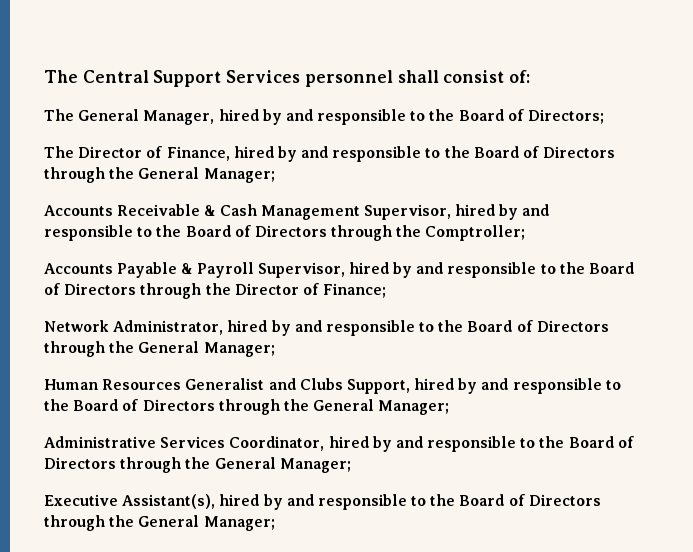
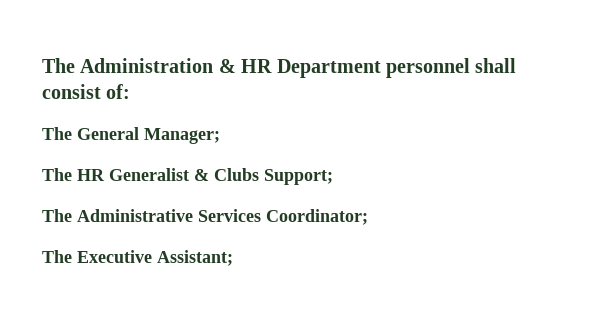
[44,70,301,87] The Central Support Services -> [42,58,381,78] The Administration & HR Department
[143,109,605,125] [44,146,616,162] [44,167,275,183] [44,204,550,220] [44,225,526,241] [44,262,635,278] [44,283,387,299] [44,320,609,336] [44,341,275,357] [44,378,621,394] [44,399,450,415] [44,436,634,452] [44,457,351,473] [44,494,601,510] [44,515,275,531] Manager, hired by and responsible to the Board of Directors; // The Director of Finance, hired by and responsible to the Board of Directors through the General Manager; // Accounts Receivable & Cash Management Supervisor, hired by and responsible to the Board of Directors through the Comptroller; // Accounts Payable & Payroll Supervisor, hired by and responsible to the Board of Directors through the Director of Finance; // Network Administrator, hired by and responsible to the Board of Directors through the General Manager; // Human Resources Generalist and Clubs Support, hired by and responsible to the Board of Directors through the General Manager; // Administrative Services Coordinator, hired by and responsible to the Board of Directors through the General Manager; // Executive Assistant(s), hired by and responsible to the Board of Directors through the General Manager; -> [144,128,220,144] [42,168,333,185] [42,209,368,225] [42,250,233,266] Manager; // The HR Generalist & Clubs Support; // The Administrative Services Coordinator; // The Executive Assistant;

